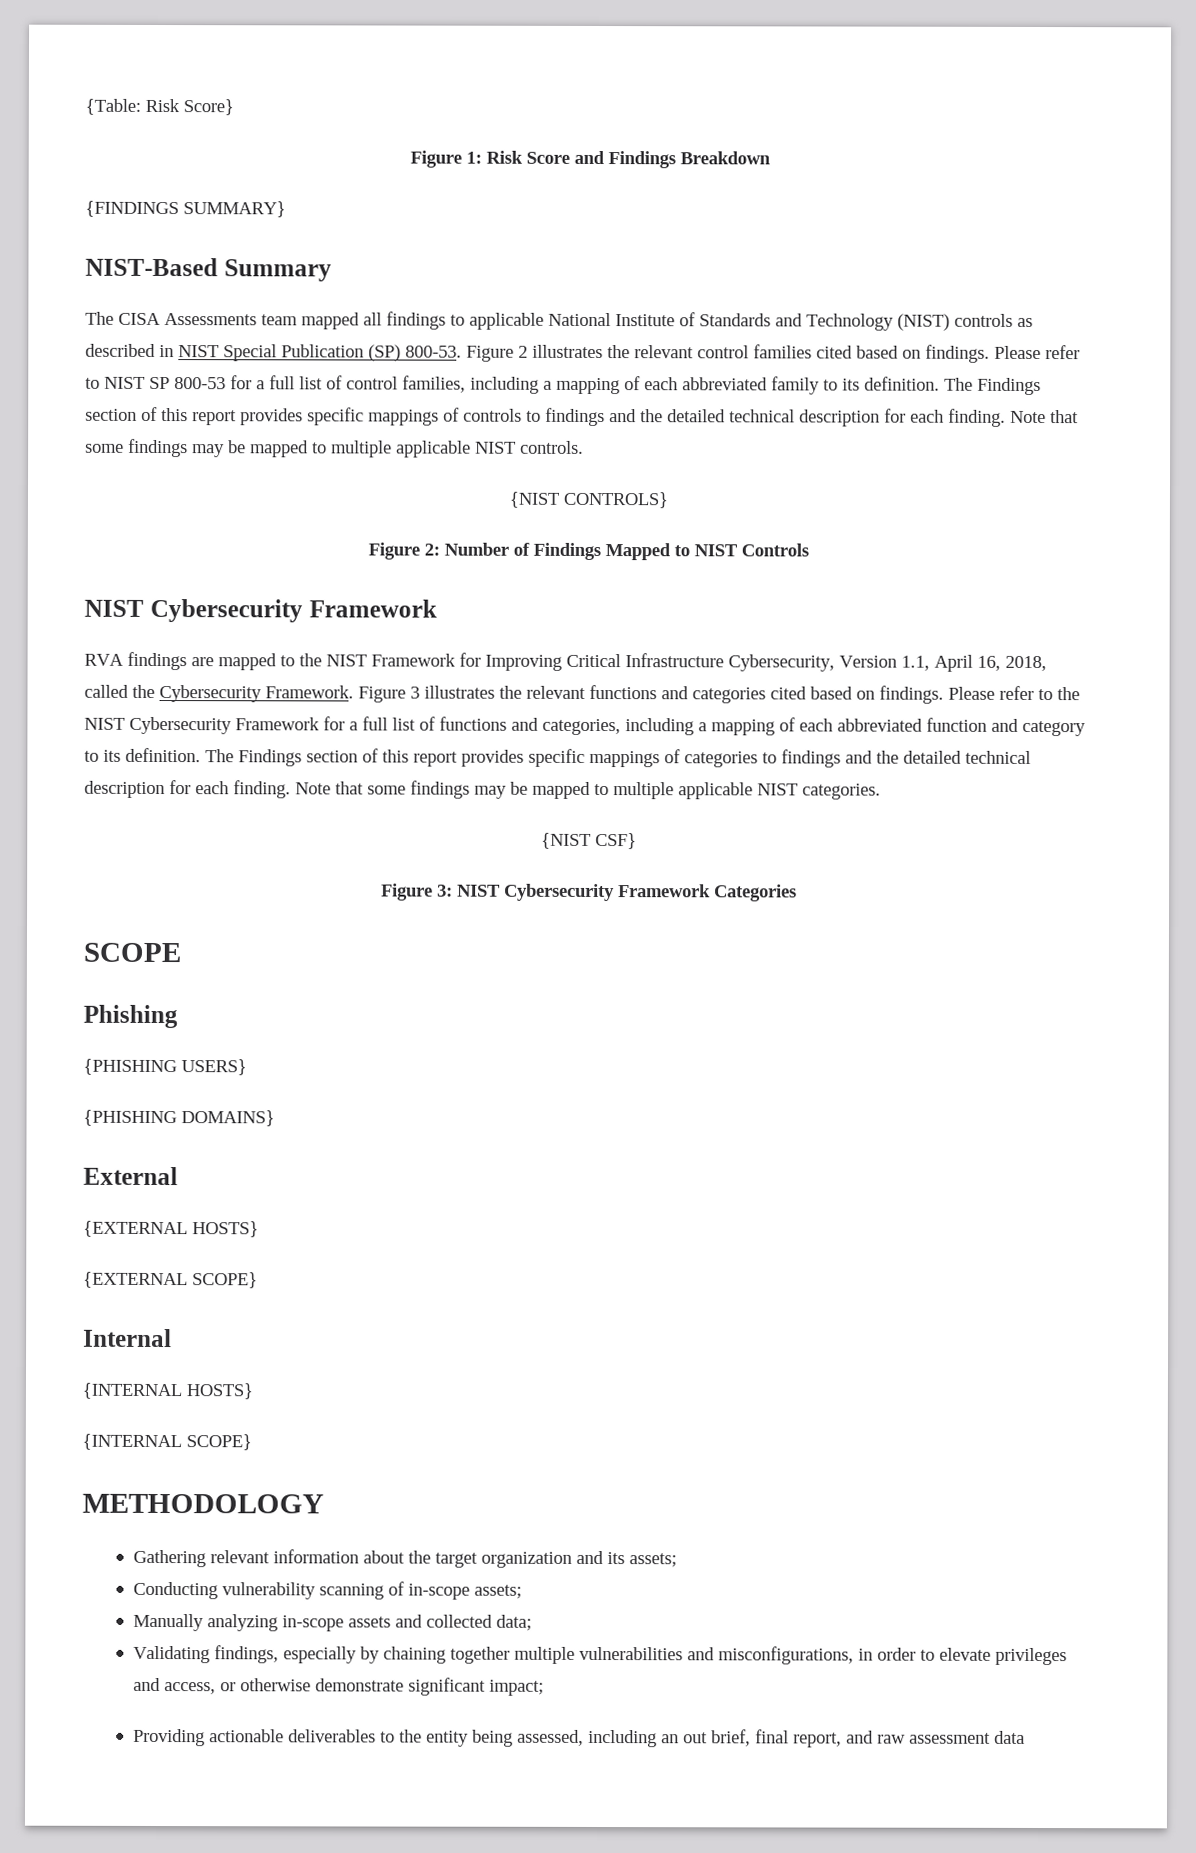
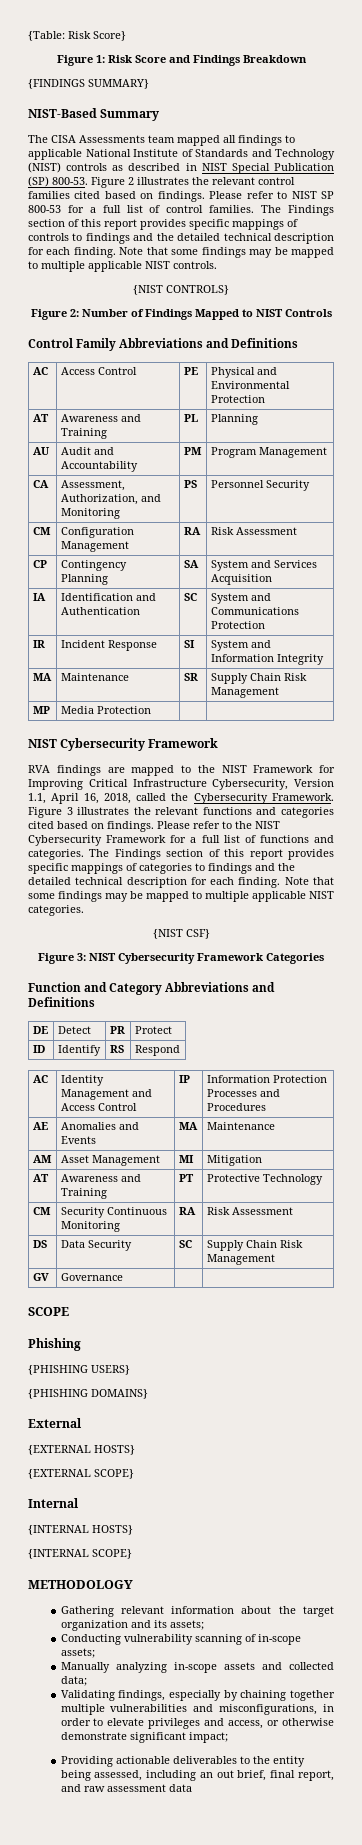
[402,375,940,395] families, including a mapping of each abbreviated family to its definition. -> [209,205,255,213] families.
(809, 550) none -> [28,338,299,351] [32,367,48,375] [60,367,137,375] [183,367,198,375] [210,367,277,378] [210,381,290,389] [210,395,265,403] [32,414,49,422] [60,414,141,422] [60,428,107,439] [183,414,198,422] [210,414,258,425] [32,447,50,455] [60,447,114,455] [60,461,138,472] [183,447,202,455] [210,447,327,458] [32,480,49,488] [60,480,125,491] [60,494,161,505] [60,508,120,519] [183,480,197,488] [210,480,310,491] [32,527,51,535] [60,527,134,538] [60,541,129,552] [183,527,201,535] [210,527,297,535] [32,560,47,568] [60,560,127,571] [60,574,108,585] [183,560,199,568] [210,560,317,571] [210,574,272,585] [32,593,46,601] [60,593,156,601] [60,607,140,615] [183,593,197,601] [210,593,271,604] [210,607,299,615] [210,621,265,629] [32,640,45,648] [60,640,157,651] [183,640,195,648] [210,640,271,651] [210,654,324,665] [32,673,52,681] [60,673,129,681] [183,673,198,681] [210,673,307,684] [210,687,279,698] [32,706,50,714] [60,706,151,714] // Control Family Abbreviations and Definitions // AC | Access Control | PE | Physical and Environmental Protection // AT | Awareness and Training | PL | Planning // AU | Audit and Accountability | PM | Program Management // CA | Assessment, Authorization, and Monitoring | PS | Personnel Security // CM | Configuration Management | RA | Risk Assessment // CP | Contingency Planning | SA | System and Services Acquisition // IA | Identification and Authentication | SC | System and Communications Protection // IR | Incident Response | SI | System and Information Integrity // MA | Maintenance | SR | Supply Chain Risk Management // MP | Media Protection | |
[542,717,1086,737] [84,747,201,763] categories, including a mapping of each abbreviated function and category to its definition. -> [28,849,84,860] categories.
(797, 893) none -> [28,982,276,995] [28,997,95,1007] [32,1026,48,1034] [57,1026,91,1034] [109,1026,125,1034] [134,1026,172,1034] [32,1045,45,1053] [57,1045,101,1056] [109,1045,124,1053] [134,1045,180,1056] [32,1075,48,1083] [60,1075,104,1086] [60,1089,152,1100] [60,1103,137,1111] [178,1075,190,1083] [206,1075,327,1083] [206,1089,280,1097] [206,1103,266,1111] [32,1122,48,1130] [60,1122,139,1130] [60,1136,96,1144] [178,1122,198,1130] [206,1122,275,1130] [32,1155,52,1163] [60,1155,160,1166] [178,1155,194,1163] [206,1155,262,1166] [32,1174,49,1182] [60,1174,141,1182] [60,1188,107,1199] [178,1174,194,1182] [206,1174,323,1185] [32,1207,51,1215] [60,1207,167,1218] [60,1221,120,1232] [178,1207,196,1215] [206,1207,293,1215] [32,1240,47,1248] [60,1240,132,1251] [178,1240,192,1248] [206,1240,303,1251] [206,1254,275,1265] [32,1273,49,1281] [60,1273,123,1281] // Function and Category Abbreviations and Definitions // DE | Detect | PR | Protect // ID | Identify | RS | Respond // AC | Identity Management and Access Control | IP | Information Protection Processes and Procedures // AE | Anomalies and Events | MA | Maintenance // AM | Asset Management | MI | Mitigation // AT | Awareness and Training | PT | Protective Technology // CM | Security Continuous Monitoring | RA | Risk Assessment // DS | Data Security | SC | Supply Chain Risk Management // GV | Governance | |

